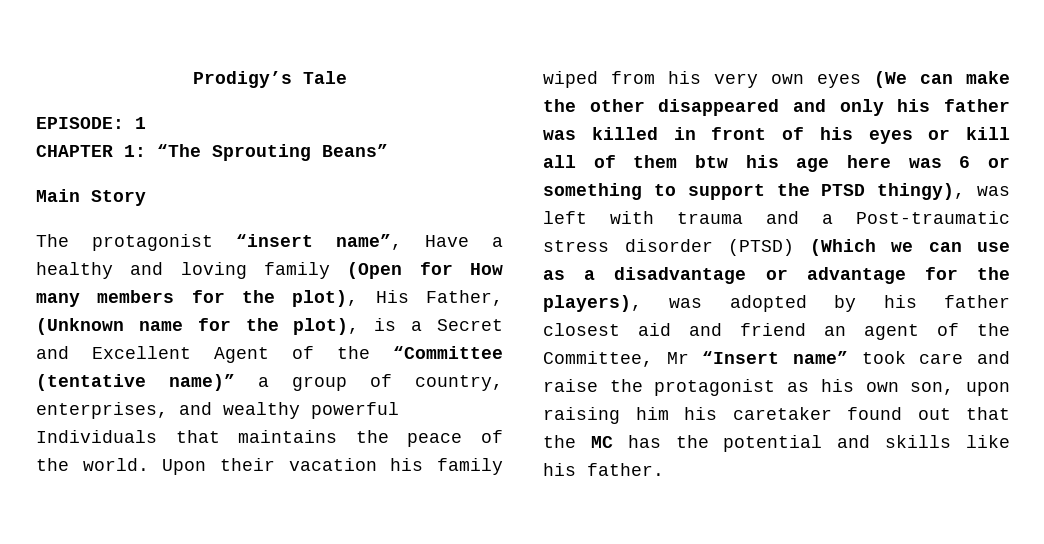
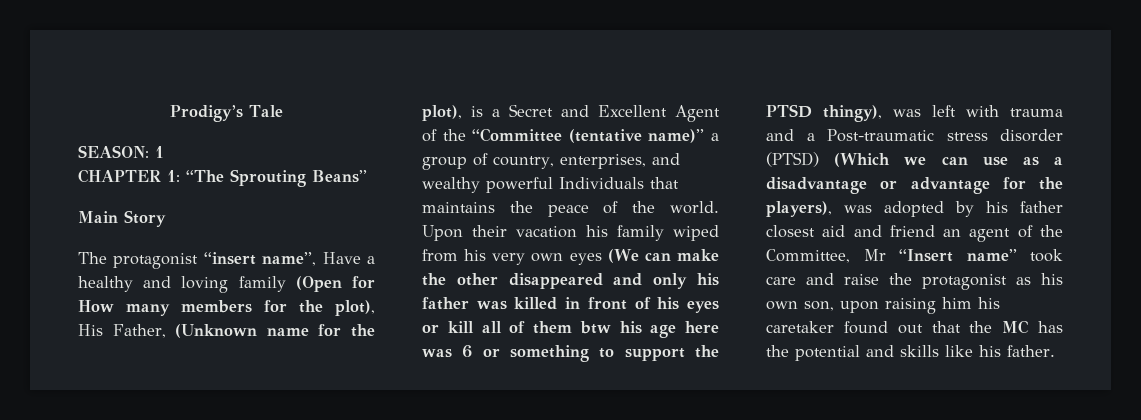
[36,117,124,129] EPISODE: -> [78,145,149,158] SEASON:

